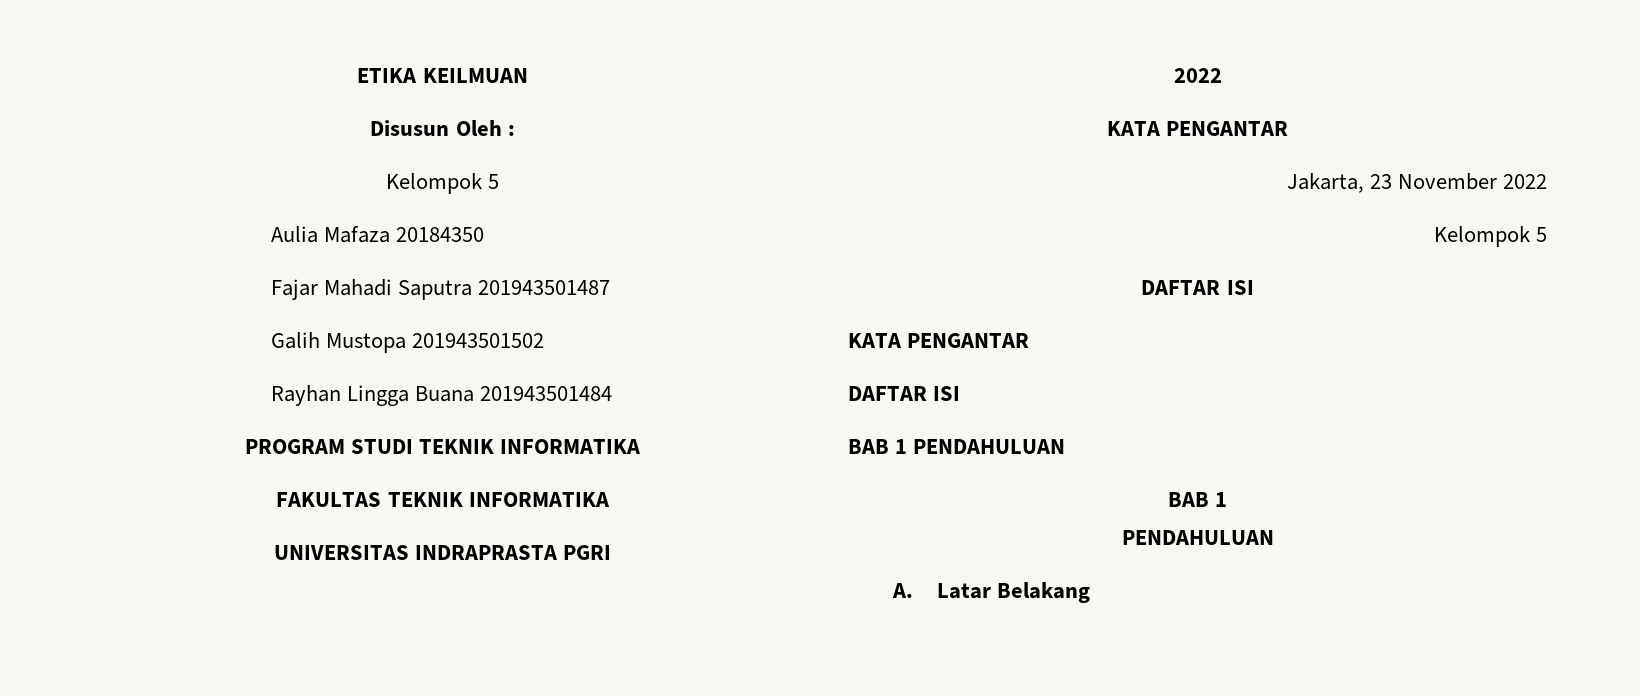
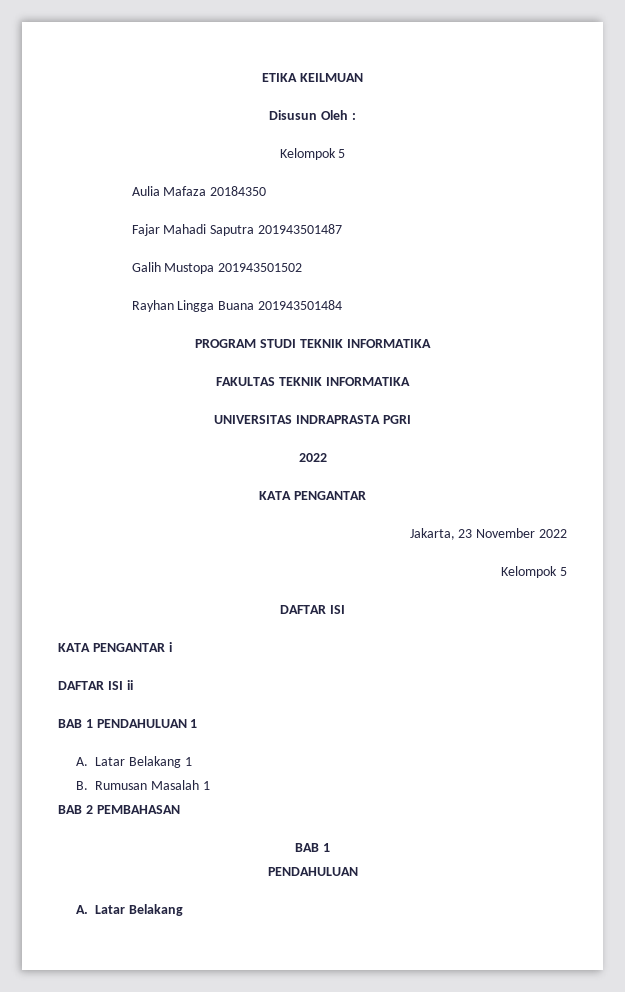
[848,386,961,401] // DAFTAR ISI -> [168,642,172,652] [58,680,133,690] i // DAFTAR ISI ii
(1066, 446) none -> [190,719,198,728] [76,756,192,768] [76,780,210,790] [58,805,180,814] 1 // A. Latar Belakang 1 // B. Rumusan Masalah 1 // BAB 2 PEMBAHASAN

